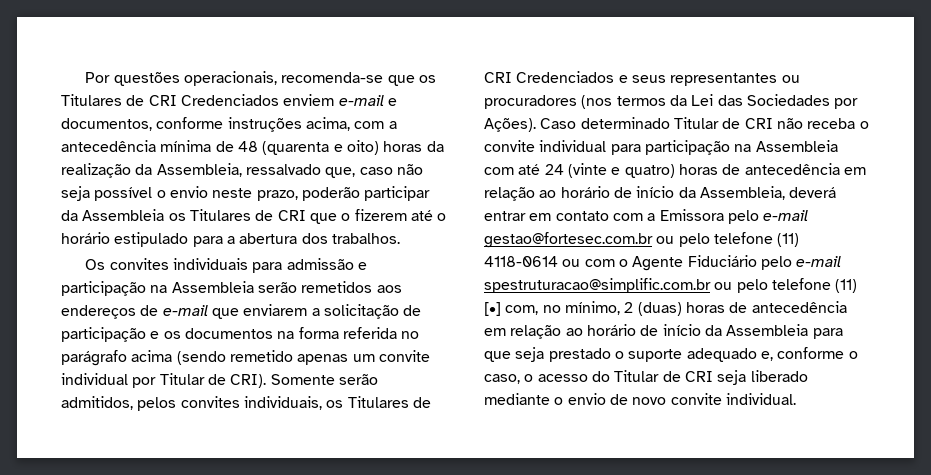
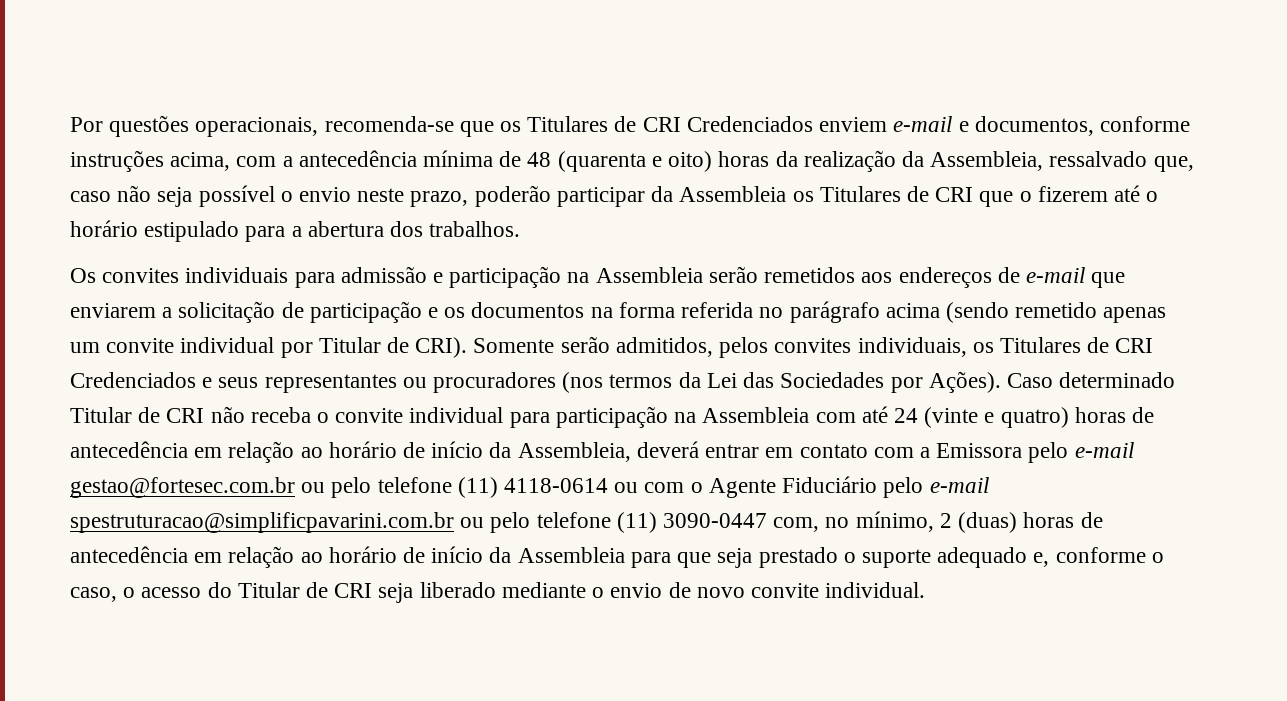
[484,278,858,293] [484,302,501,316] spestruturacao@simplific.com.br ou pelo telefone (11) [•] -> [70,512,768,533] spestruturacao@simplificpavarini.com.br ou pelo telefone (11) 3090-0447

